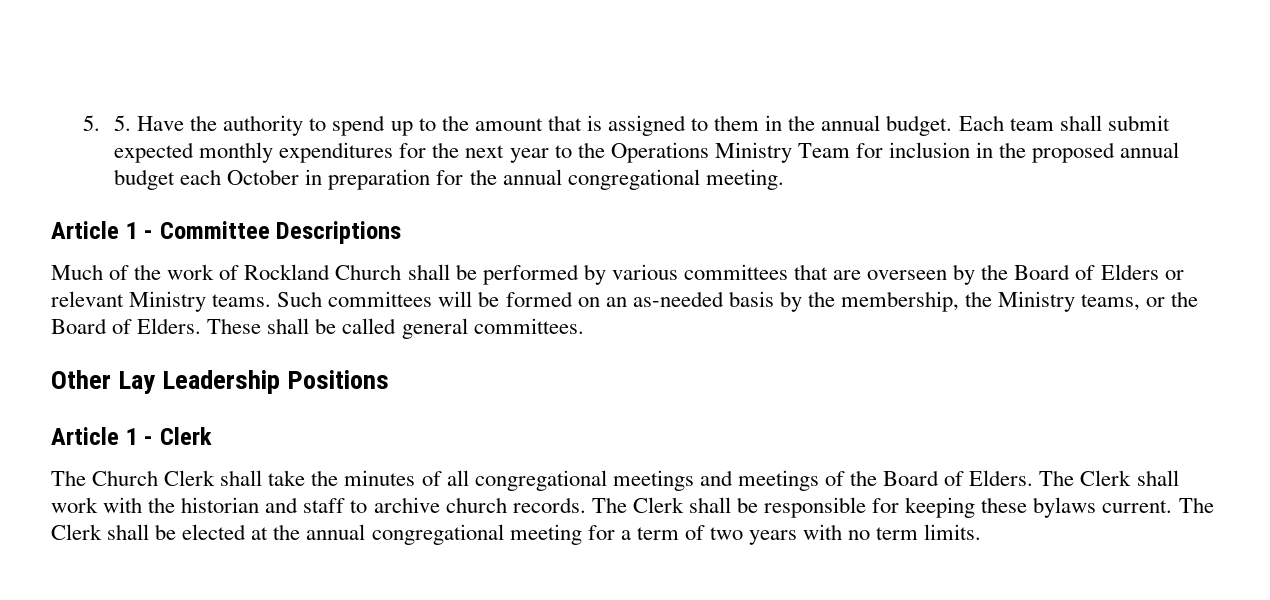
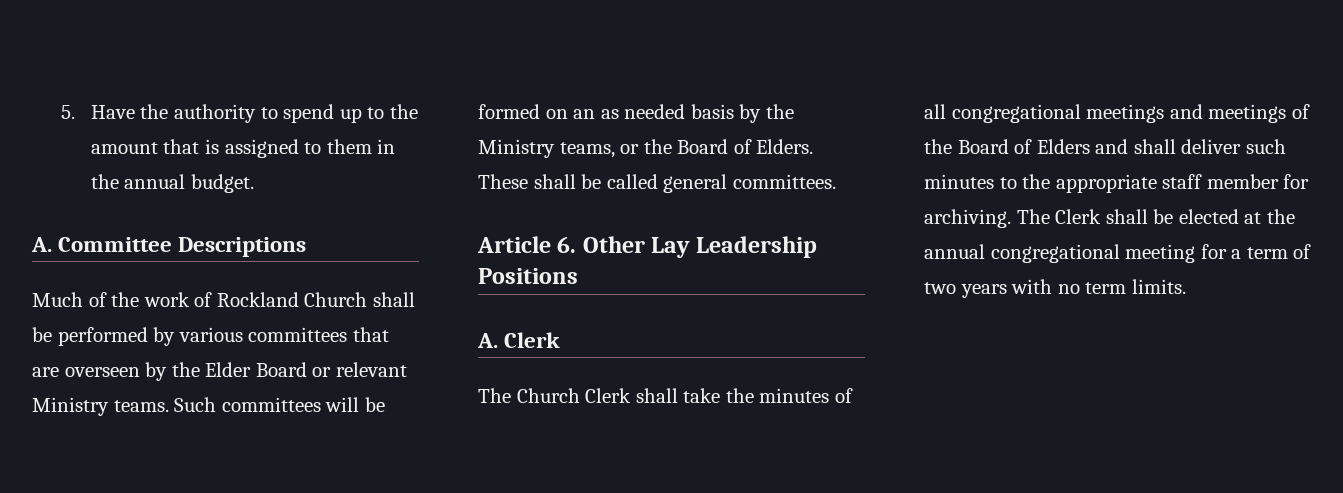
[82,115,132,131] 5. 5. -> [61,105,76,119] 5.
[958,115,1170,131] [114,142,1180,163] [114,169,784,190] [51,221,154,239] Each team shall submit expected monthly expenditures for the next year to the Operations Ministry Team for inclusion in the proposed annual budget each October in preparation for the annual congregational meeting. // Article 1 - -> [31,237,52,252] // A.
[1014,264,1159,280] Board of Elders -> [205,362,307,377] Elder Board
[632,291,724,307] as-needed -> [600,104,686,119] as needed
[841,291,993,312] membership, the -> (794, 111) none
(584, 326) none -> [477,236,577,253] Article 6.
[51,427,154,445] Article 1 - -> [477,333,498,348] A.
[969,470,1179,486] [51,497,1173,518] Elders. The Clerk shall work with the historian and staff to archive church records. The Clerk shall be responsible for keeping these bylaws current. -> [1036,139,1286,154] [924,174,1310,193] [924,209,1011,228] Elders and shall deliver such minutes to the appropriate staff member for archiving.

